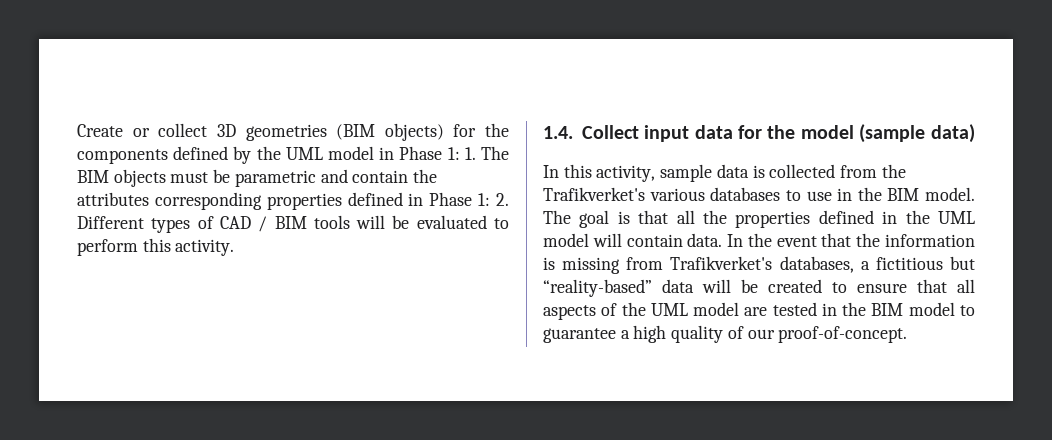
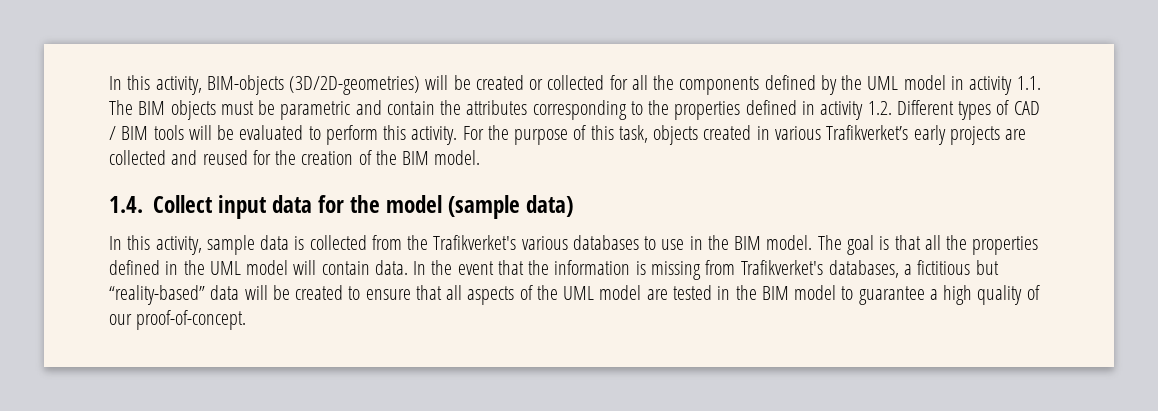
[77,123,477,141] Create or collect 3D geometries (BIM objects) for -> [109,75,648,95] In this activity, BIM-objects (3D/2D-geometries) will be created or collected for all
[399,146,476,160] Phase 1: 1. -> [969,76,1041,95] activity 1.1.
[266,192,509,210] properties defined in Phase 1: 2. -> [630,100,892,120] to the properties defined in activity 1.2.
(235, 247) none -> [462,125,1027,145] [109,150,481,165] For the purpose of this task, objects created in various Trafikverket’s early projects are collected and reused for the creation of the BIM model.

